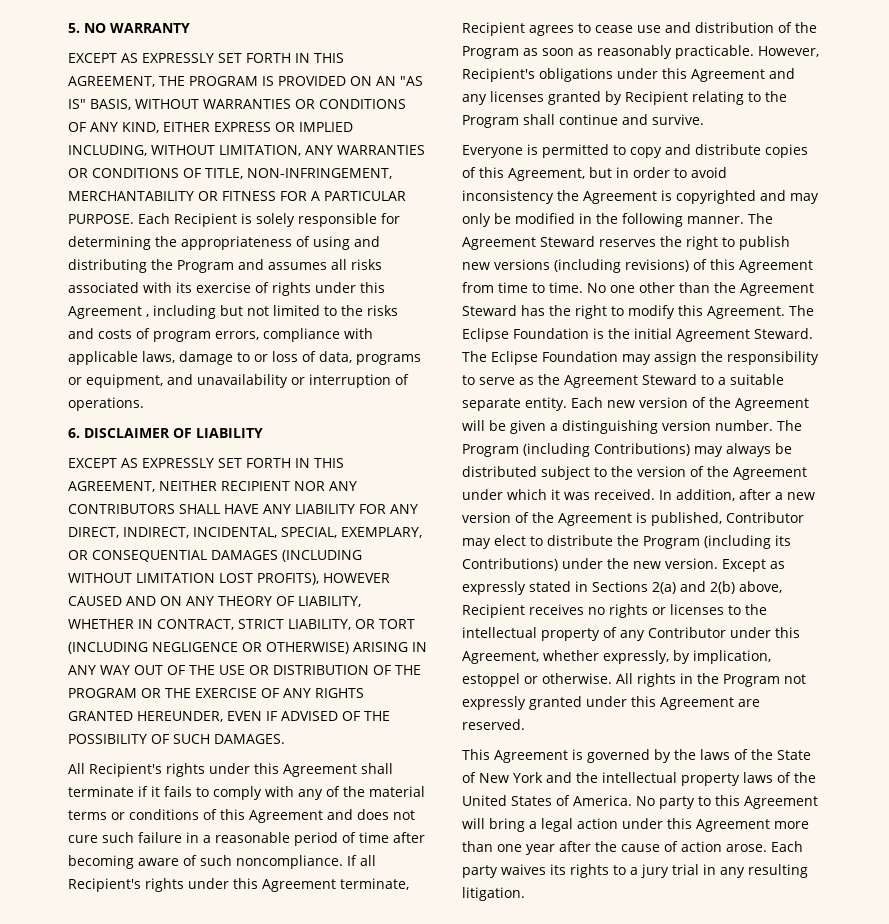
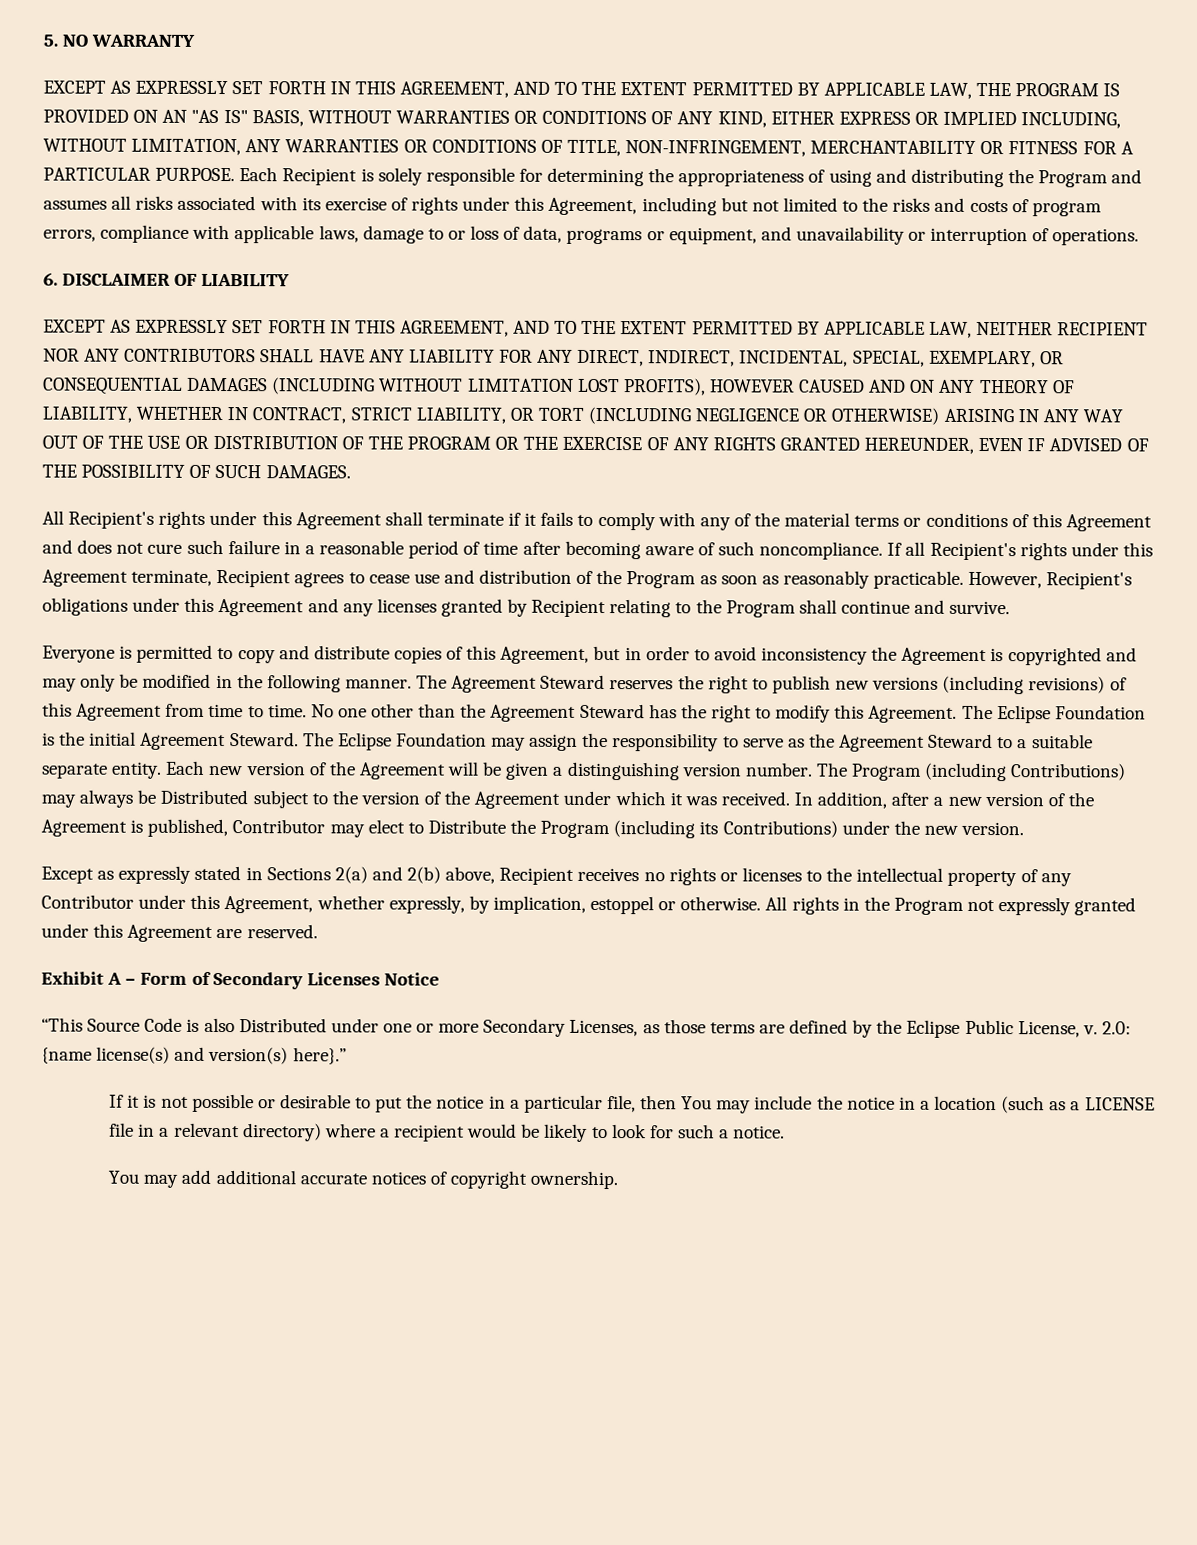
(155, 81) none -> [513,81,972,99] AND TO THE EXTENT PERMITTED BY APPLICABLE LAW,
[68,306,149,319] Agreement , -> [548,197,638,216] Agreement,
(155, 486) none -> [513,320,972,338] AND TO THE EXTENT PERMITTED BY APPLICABLE LAW,
[462,466,537,477] distributed -> [160,789,249,805] Distributed
[547,535,613,546] distribute -> [427,819,506,834] Distribute
(718, 563) none -> (1025, 828) //
[462,749,811,763] [462,772,816,786] [462,795,818,809] [462,818,809,832] [462,841,803,855] [462,864,808,878] [462,887,525,901] This Agreement is governed by the laws of the State of New York and the intellectual property laws of the United States of America. No party to this Agreement will bring a legal action under this Agreement more than one year after the cause of action arose. Each party waives its rights to a jury trial in any resulting litigation. -> [41,971,440,990] [41,1017,1131,1038] [41,1046,347,1065] [109,1093,1155,1114] [109,1122,786,1142] [108,1169,619,1190] Exhibit A – Form of Secondary Licenses Notice // “This Source Code is also Distributed under one or more Secondary Licenses, as those terms are defined by the Eclipse Public License, v. 2.0: {name license(s) and version(s) here}.” // If it is not possible or desirable to put the notice in a particular file, then You may include the notice in a location (such as a LICENSE file in a relevant directory) where a recipient would be likely to look for such a notice. // You may add additional accurate notices of copyright ownership.

